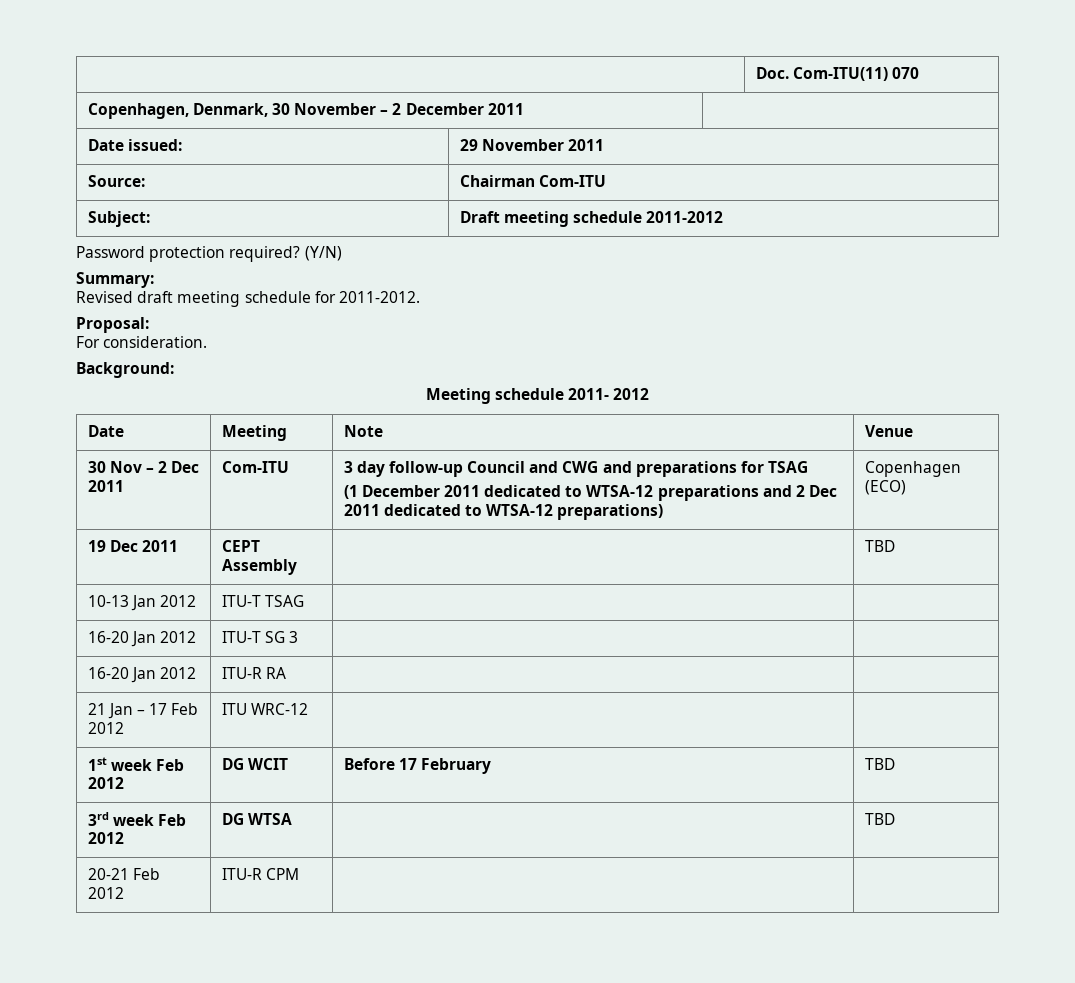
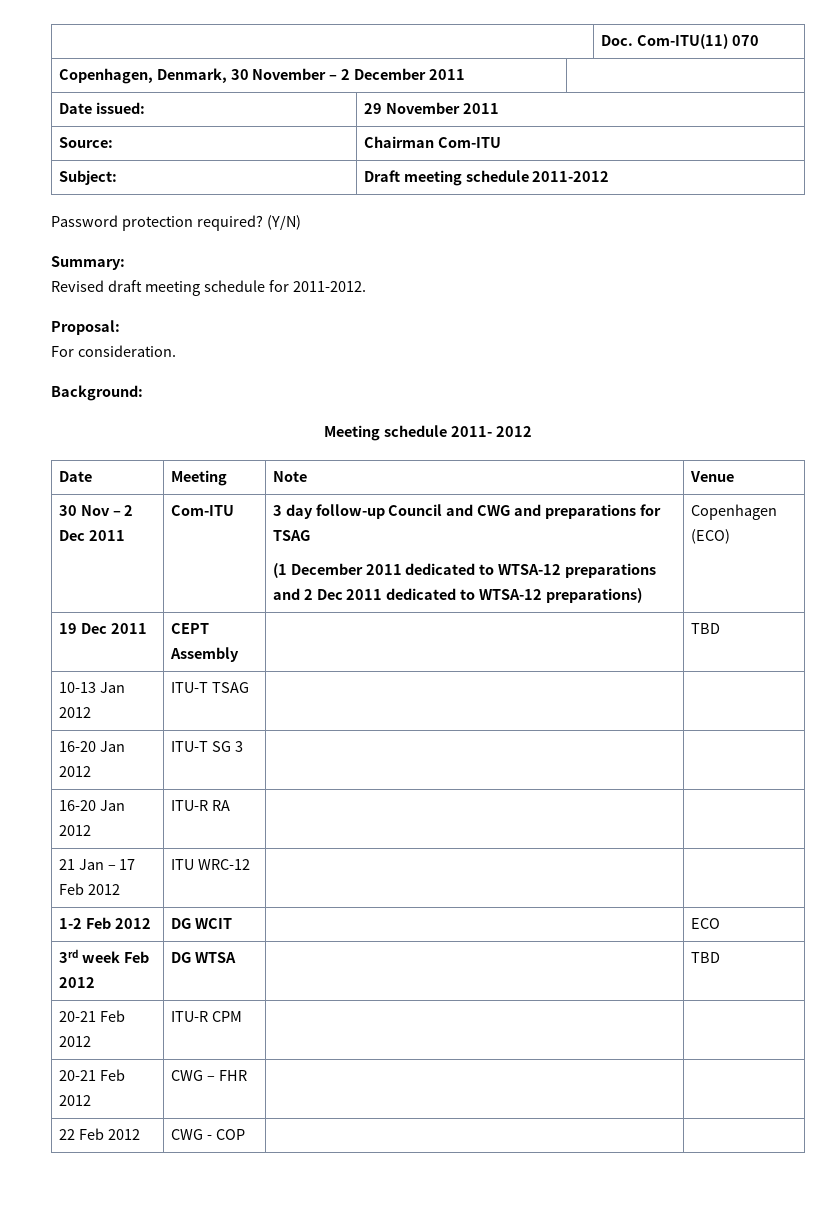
[87,757,152,771] 1st week -> [58,918,82,929] 1-2
[343,758,491,774] [864,758,895,770] Before 17 February | TBD -> [690,918,720,929] | ECO
(299, 874) none -> [58,1069,125,1081] [58,1095,91,1106] [170,1070,247,1081] [58,1128,140,1140] [170,1129,245,1140] // 20-21 Feb 2012 | CWG – FHR | | // 22 Feb 2012 | CWG - COP | |

